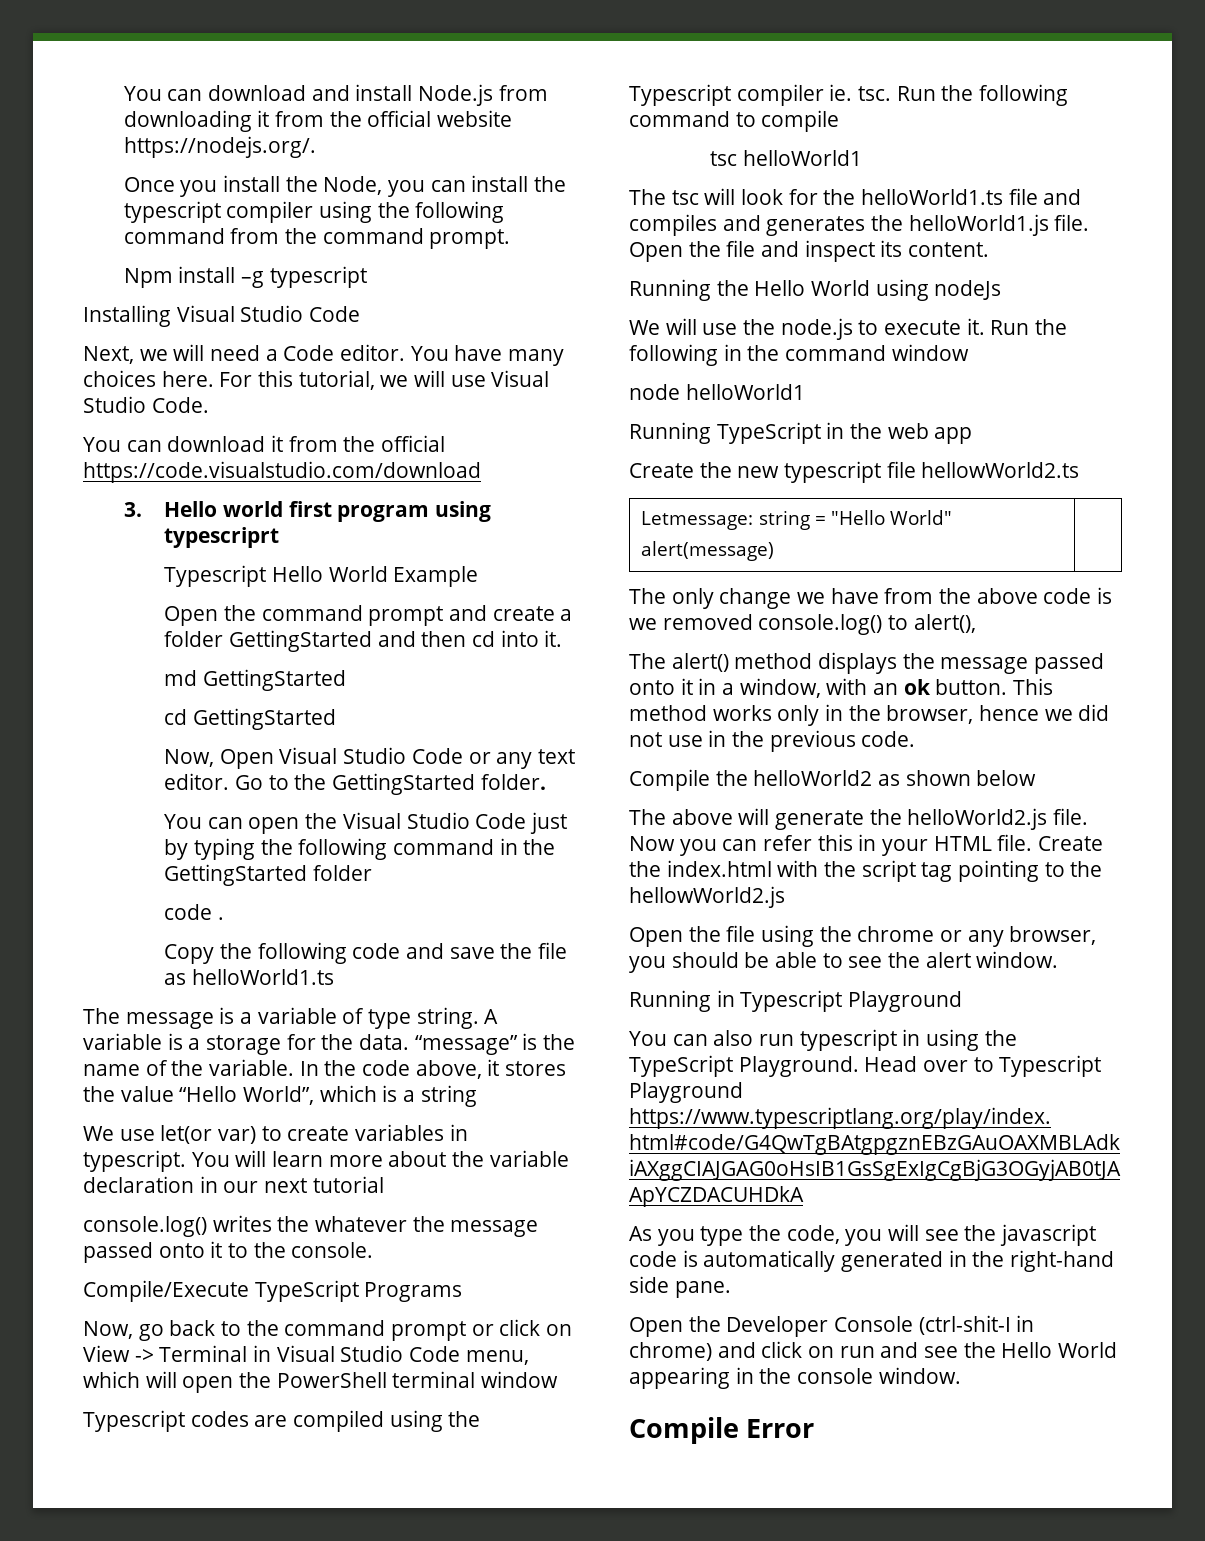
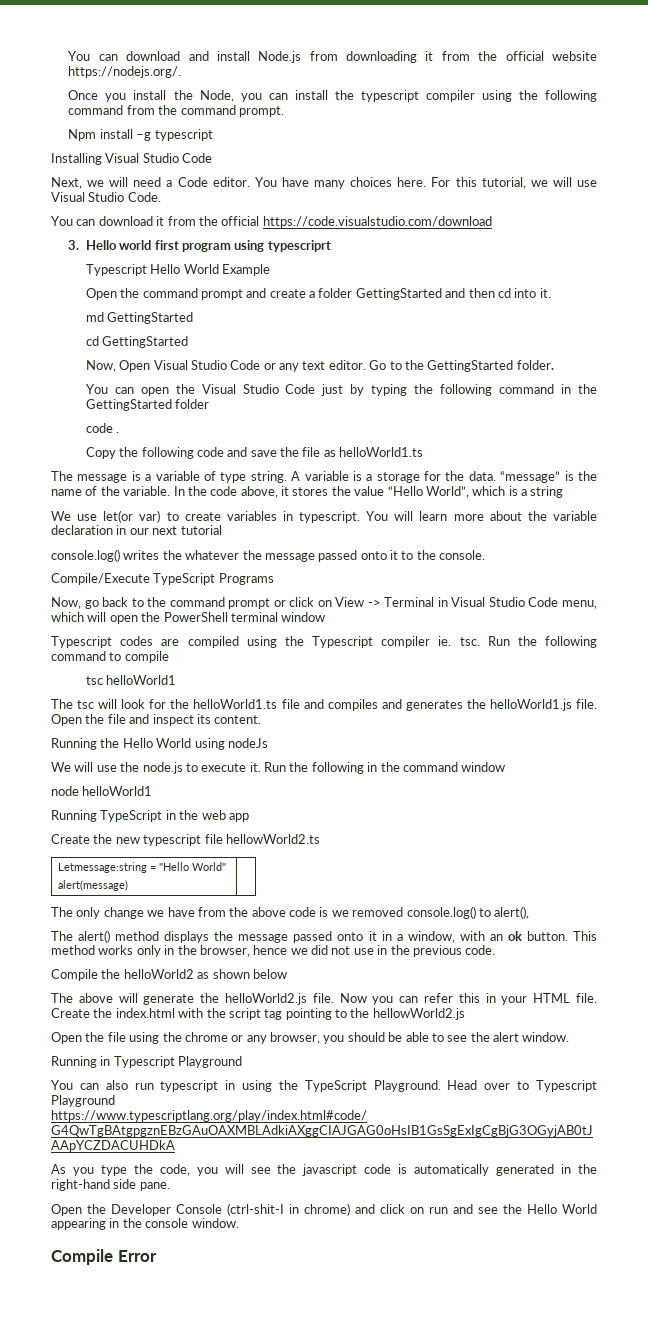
[641,510,810,530] Letmessage: string -> [57,862,147,873] Letmessage:string

